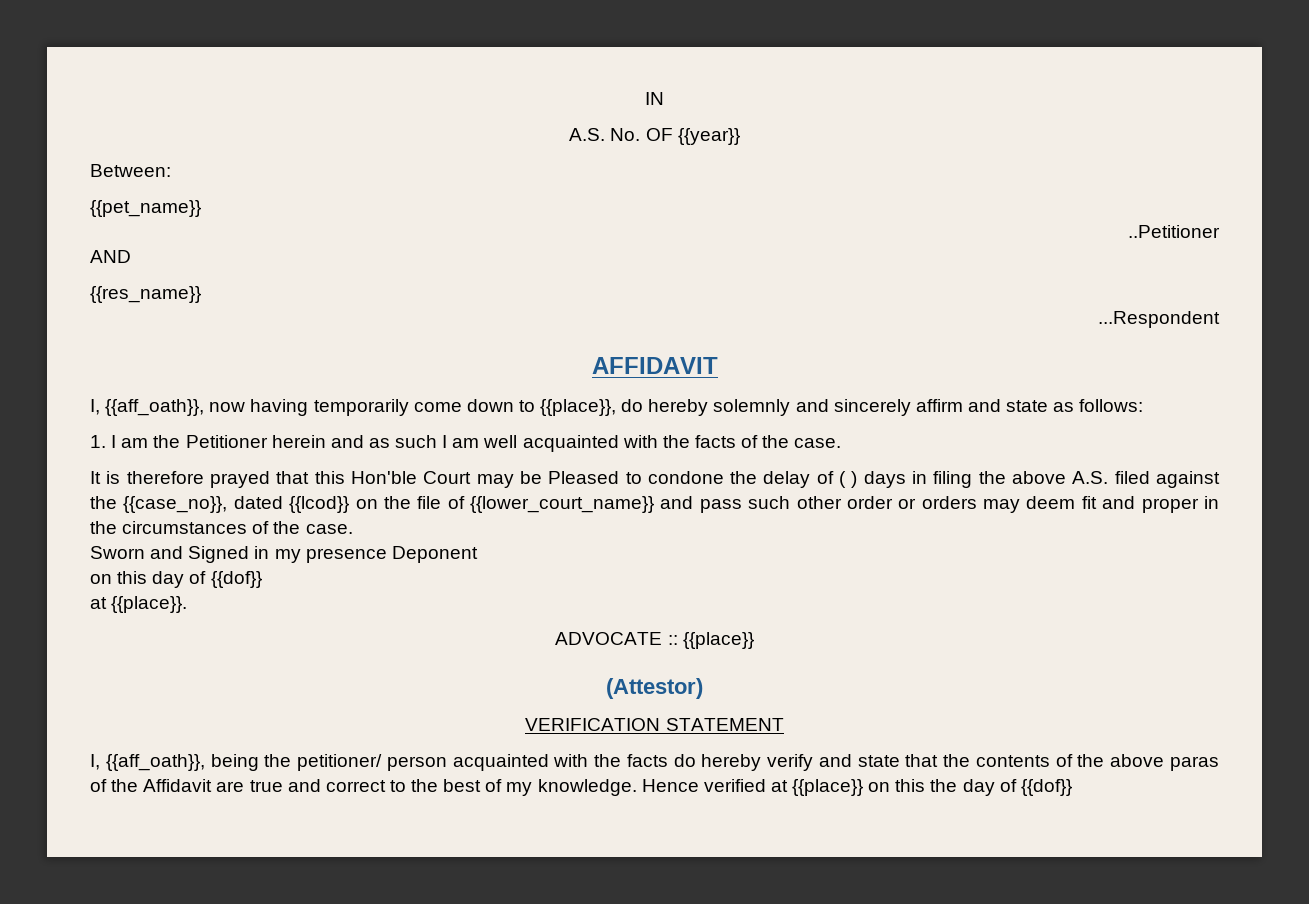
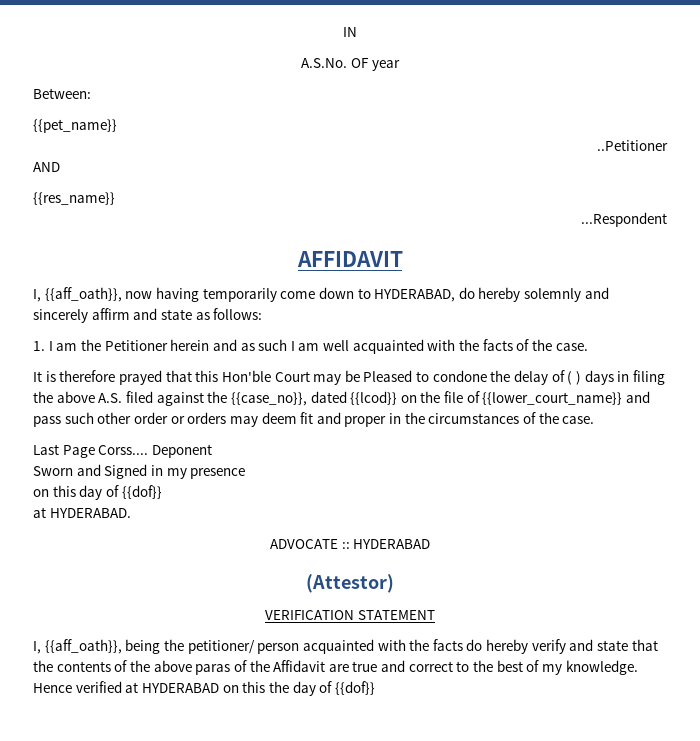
[569,128,740,145] A.S. No. OF {{year}} -> [301,58,400,71] A.S.No. OF year
[540,399,617,416] {{place}}, -> [374,289,456,302] HYDERABAD,
(353, 529) none -> [33,444,212,458] // Last Page Corss.... Deponent
[391,546,478,563] Deponent -> (246, 473) none
[111,596,188,613] {{place}}. -> [49,508,131,518] HYDERABAD.
[682,632,754,649] {{place}} -> [353,539,431,549] HYDERABAD
[792,779,864,796] {{place}} -> [141,683,219,693] HYDERABAD

